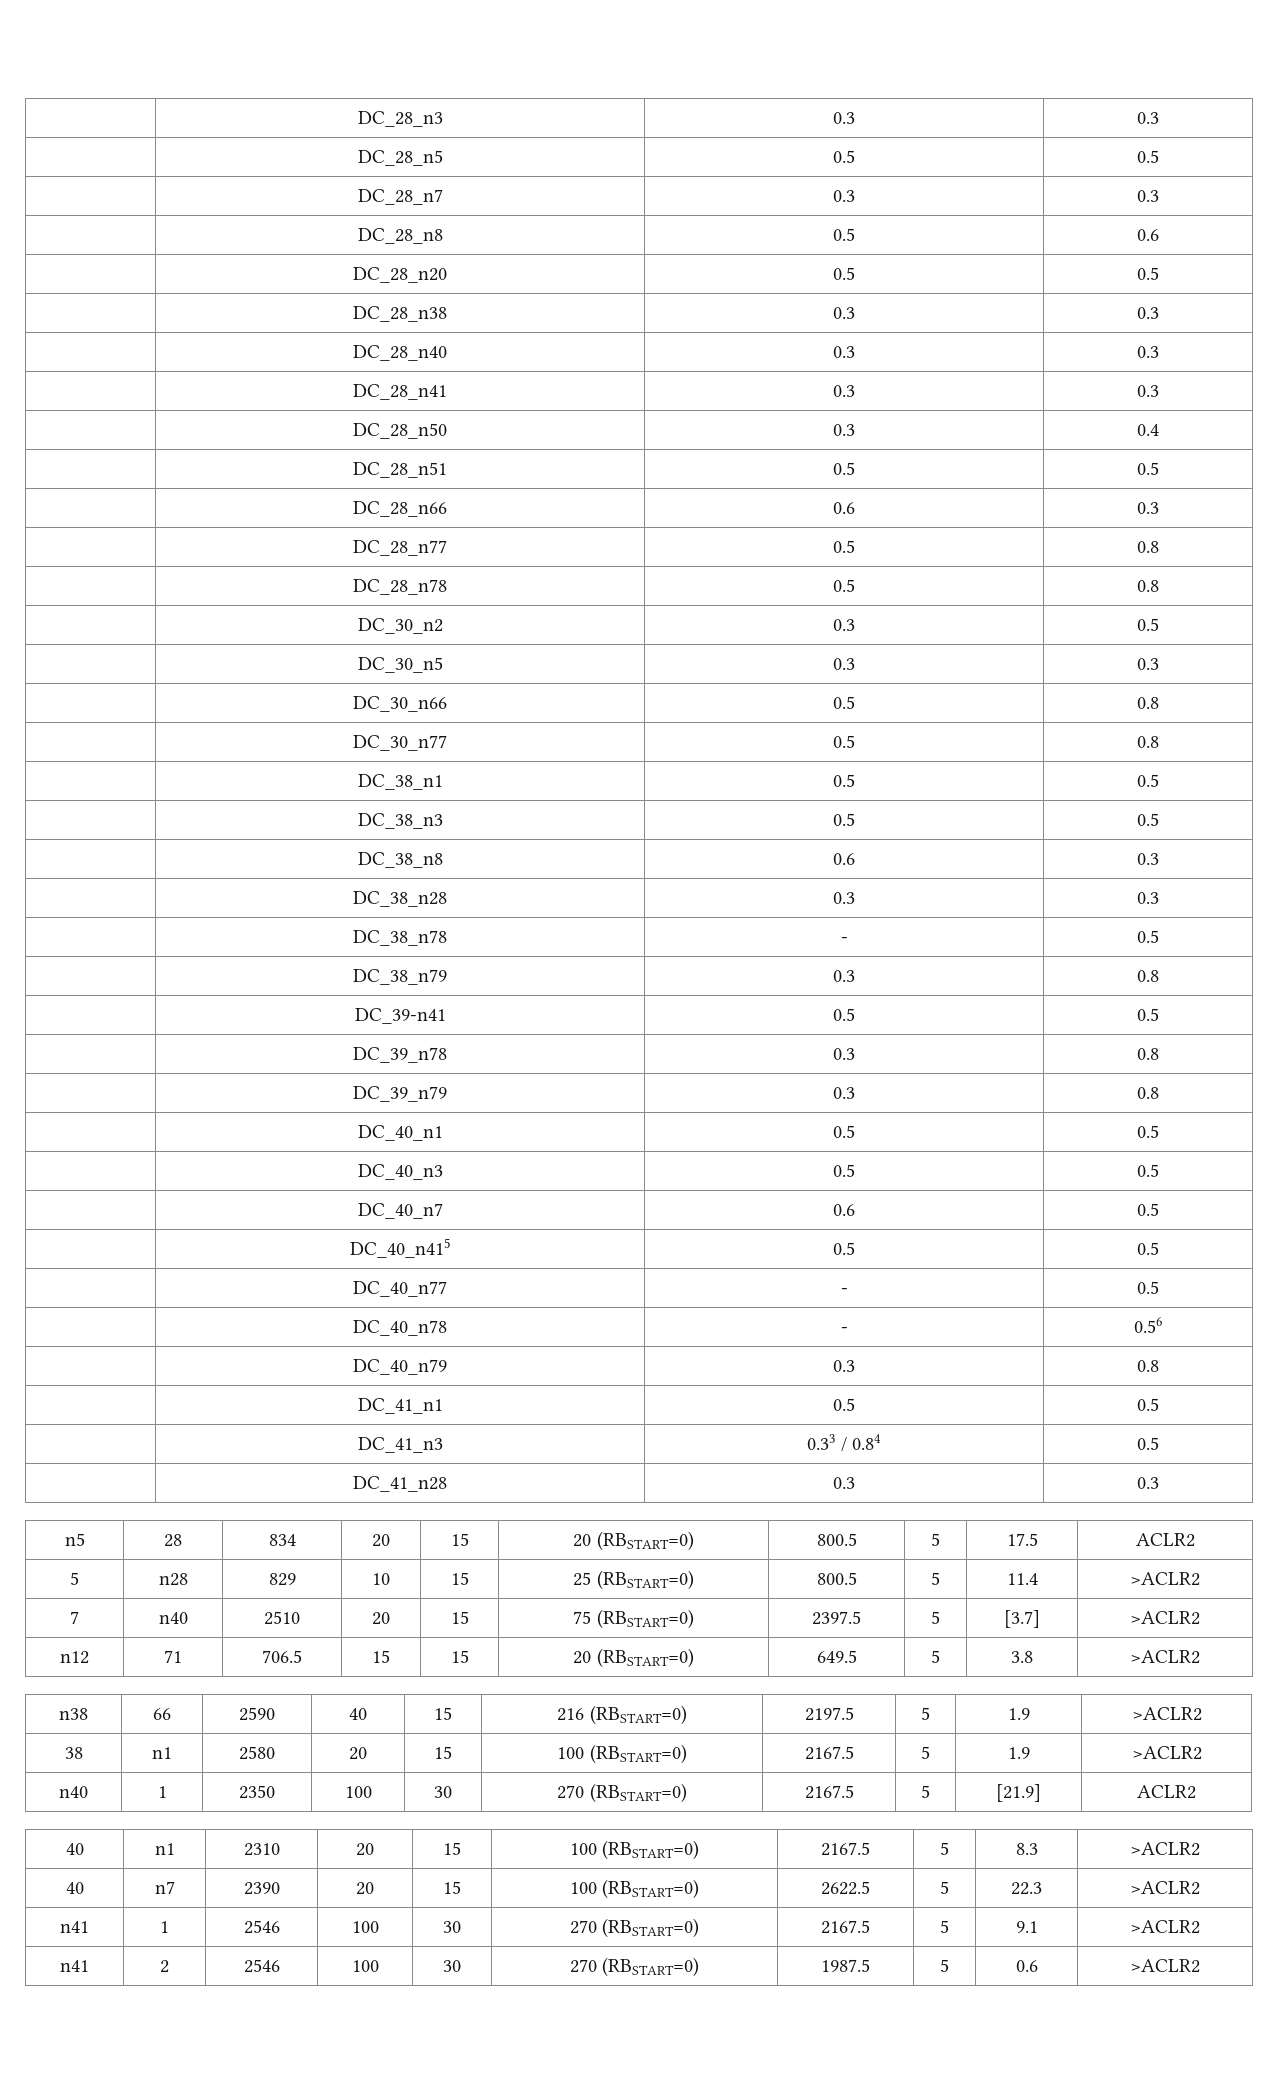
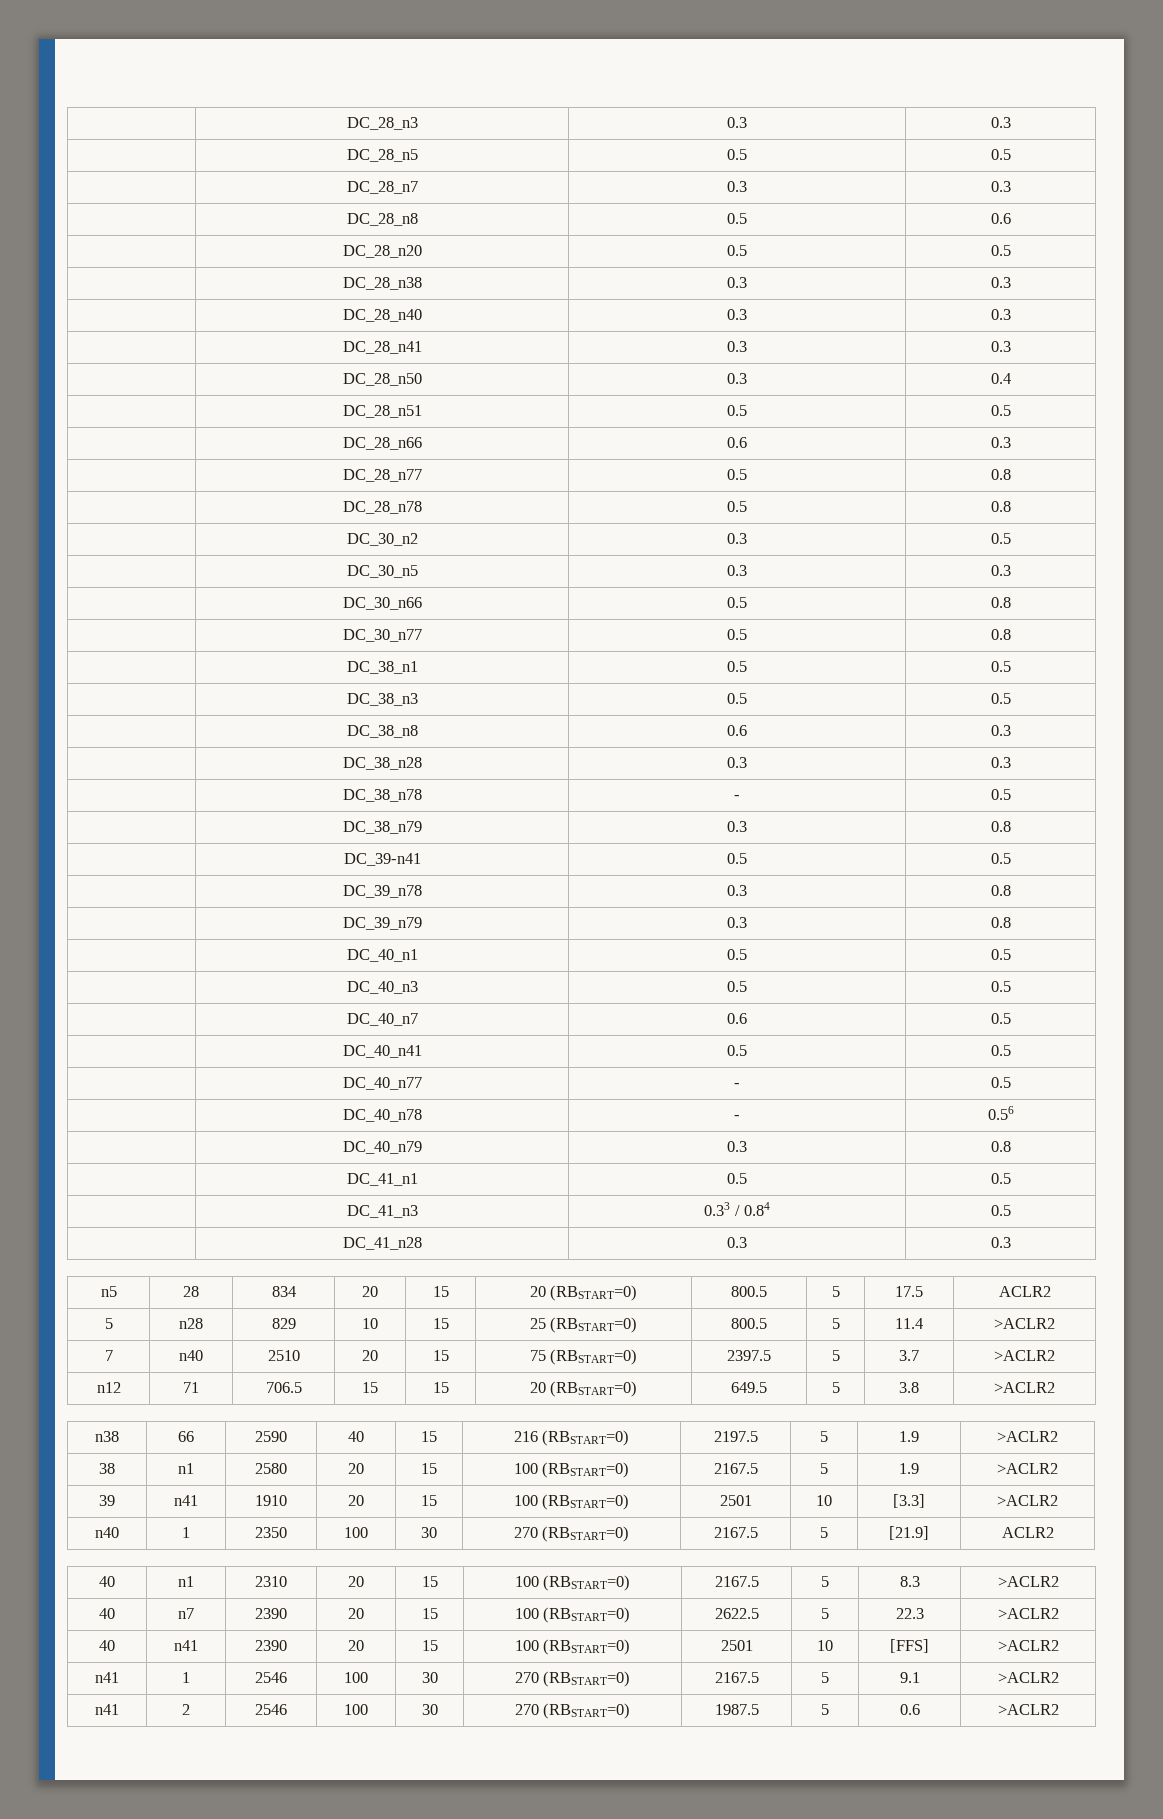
[349,1238,451,1258] DC_40_n415 -> [342,1045,422,1058] DC_40_n41
[1004,1610,1040,1628] [3.7] -> [899,1350,919,1361] 3.7
(1202, 1753) none -> [99,1495,115,1506] [174,1495,198,1506] [255,1495,287,1506] [348,1495,364,1506] [421,1495,437,1506] [513,1494,630,1510] [719,1495,752,1506] [816,1495,832,1506] [893,1494,925,1508] [997,1495,1058,1506] // 39 | n41 | 1910 | 20 | 15 | 100 (RBSTART=0) | 2501 | 10 | [3.3] | >ACLR2
(1200, 1888) none -> [99,1640,115,1651] [174,1640,198,1651] [255,1640,287,1651] [348,1640,364,1651] [421,1640,438,1651] [514,1639,631,1655] [720,1640,753,1651] [817,1640,833,1651] [890,1639,929,1653] [997,1640,1059,1651] // 40 | n41 | 2390 | 20 | 15 | 100 (RBSTART=0) | 2501 | 10 | [FFS] | >ACLR2

